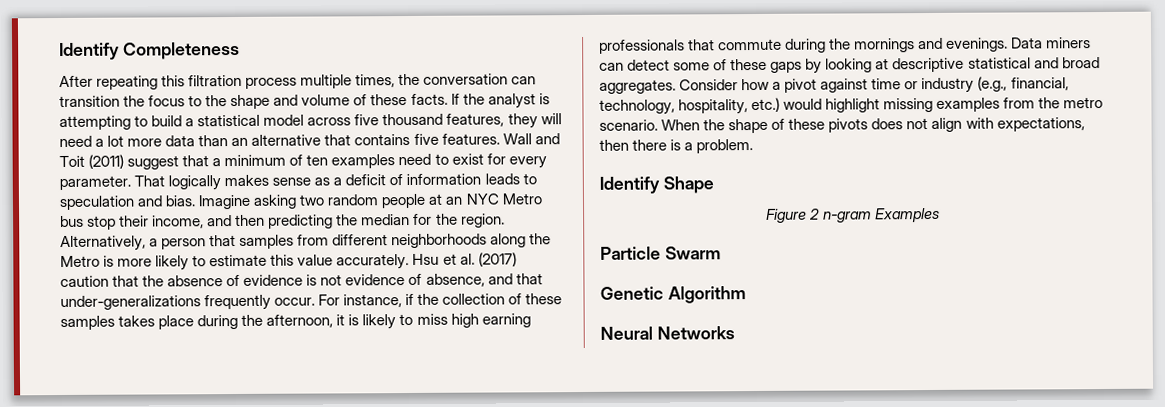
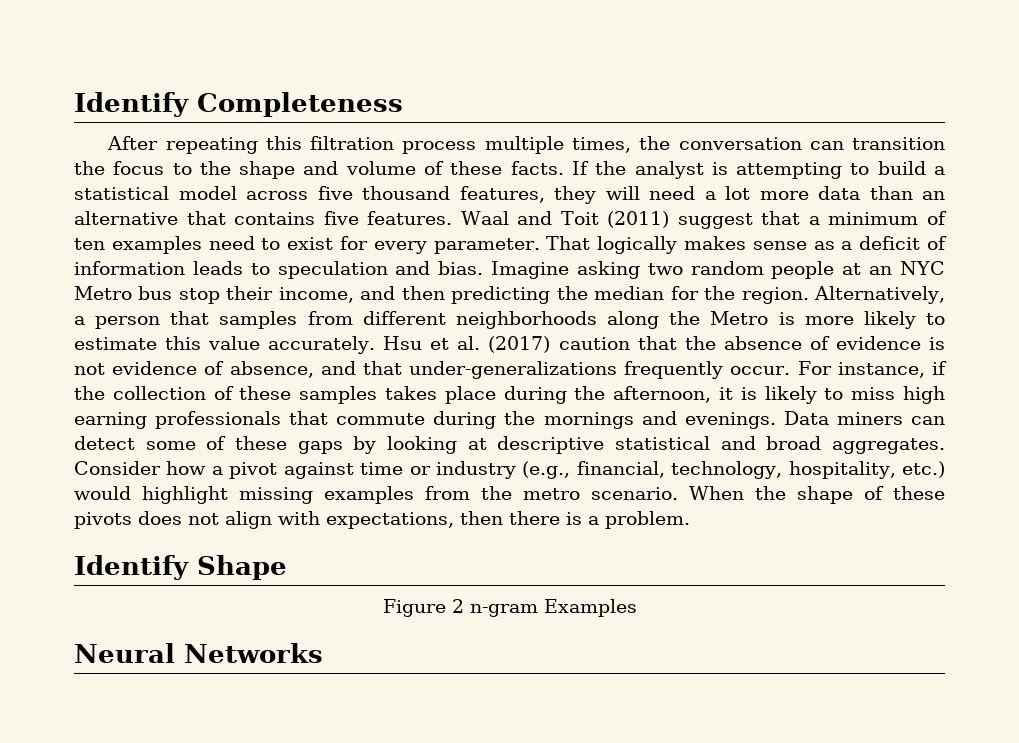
[502,133,532,145] Wall -> [460,211,509,225] Waal
[600,246,721,260] [600,286,746,304] // Particle Swarm // Genetic Algorithm -> (637, 608) none

